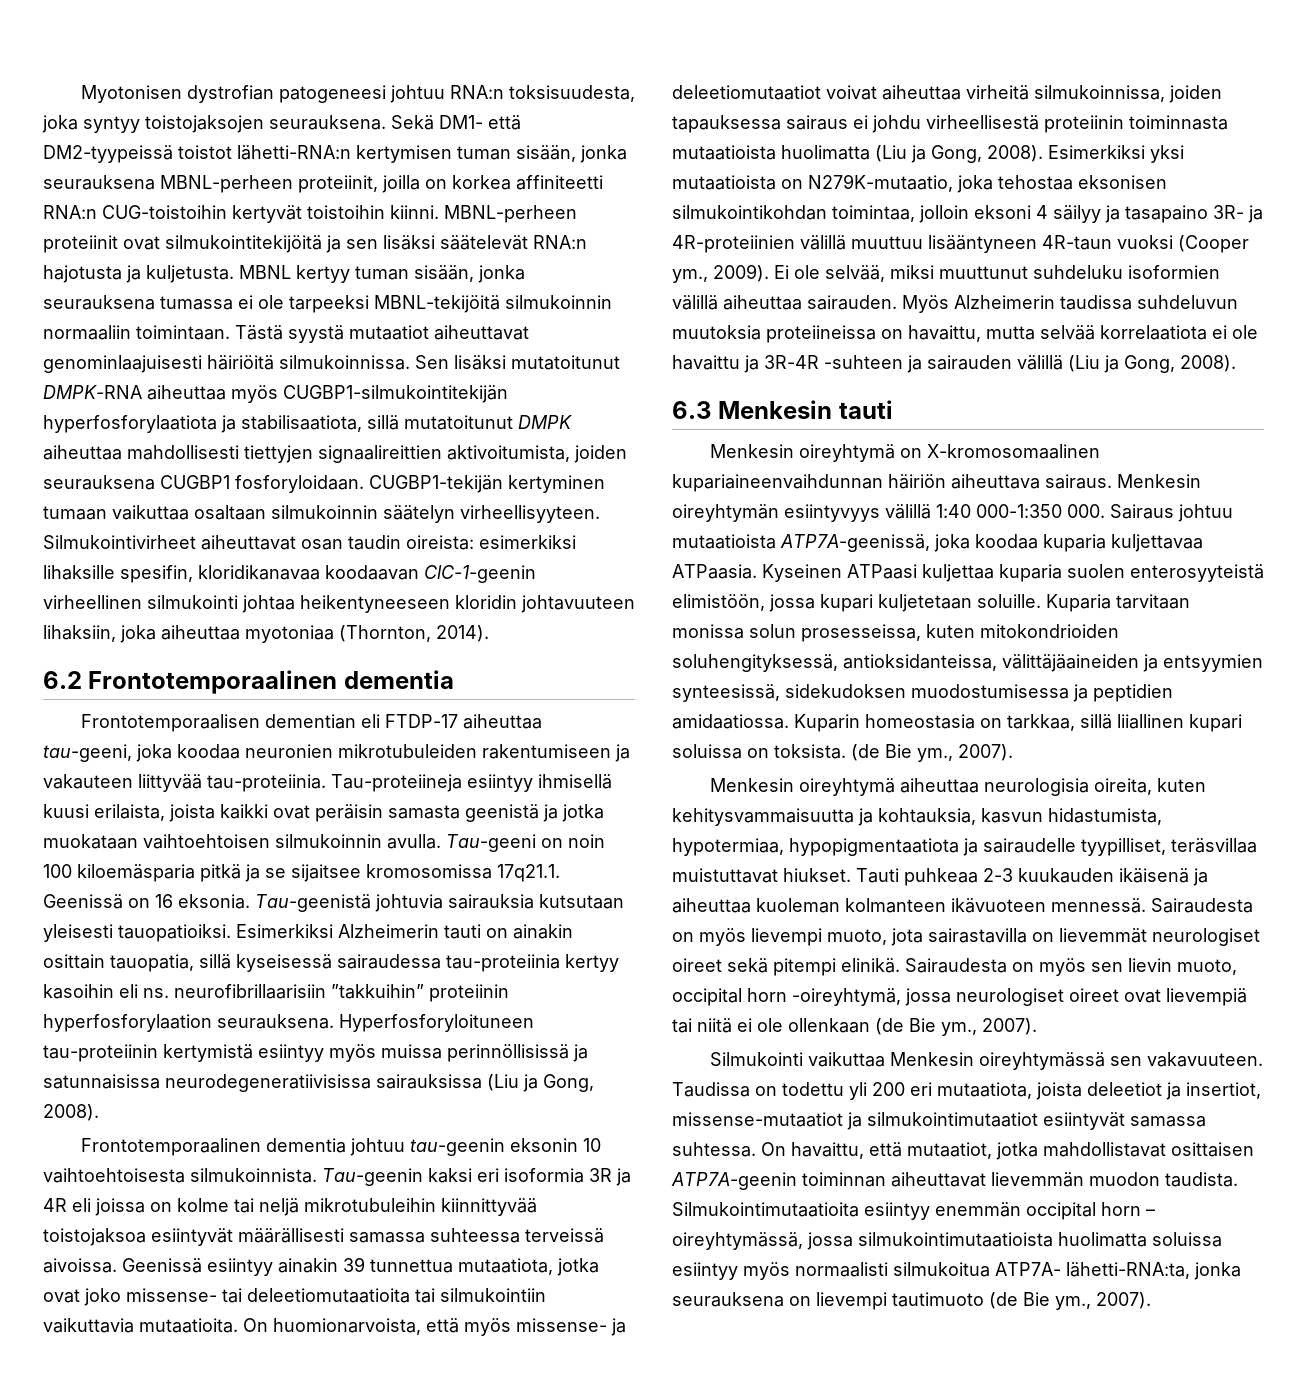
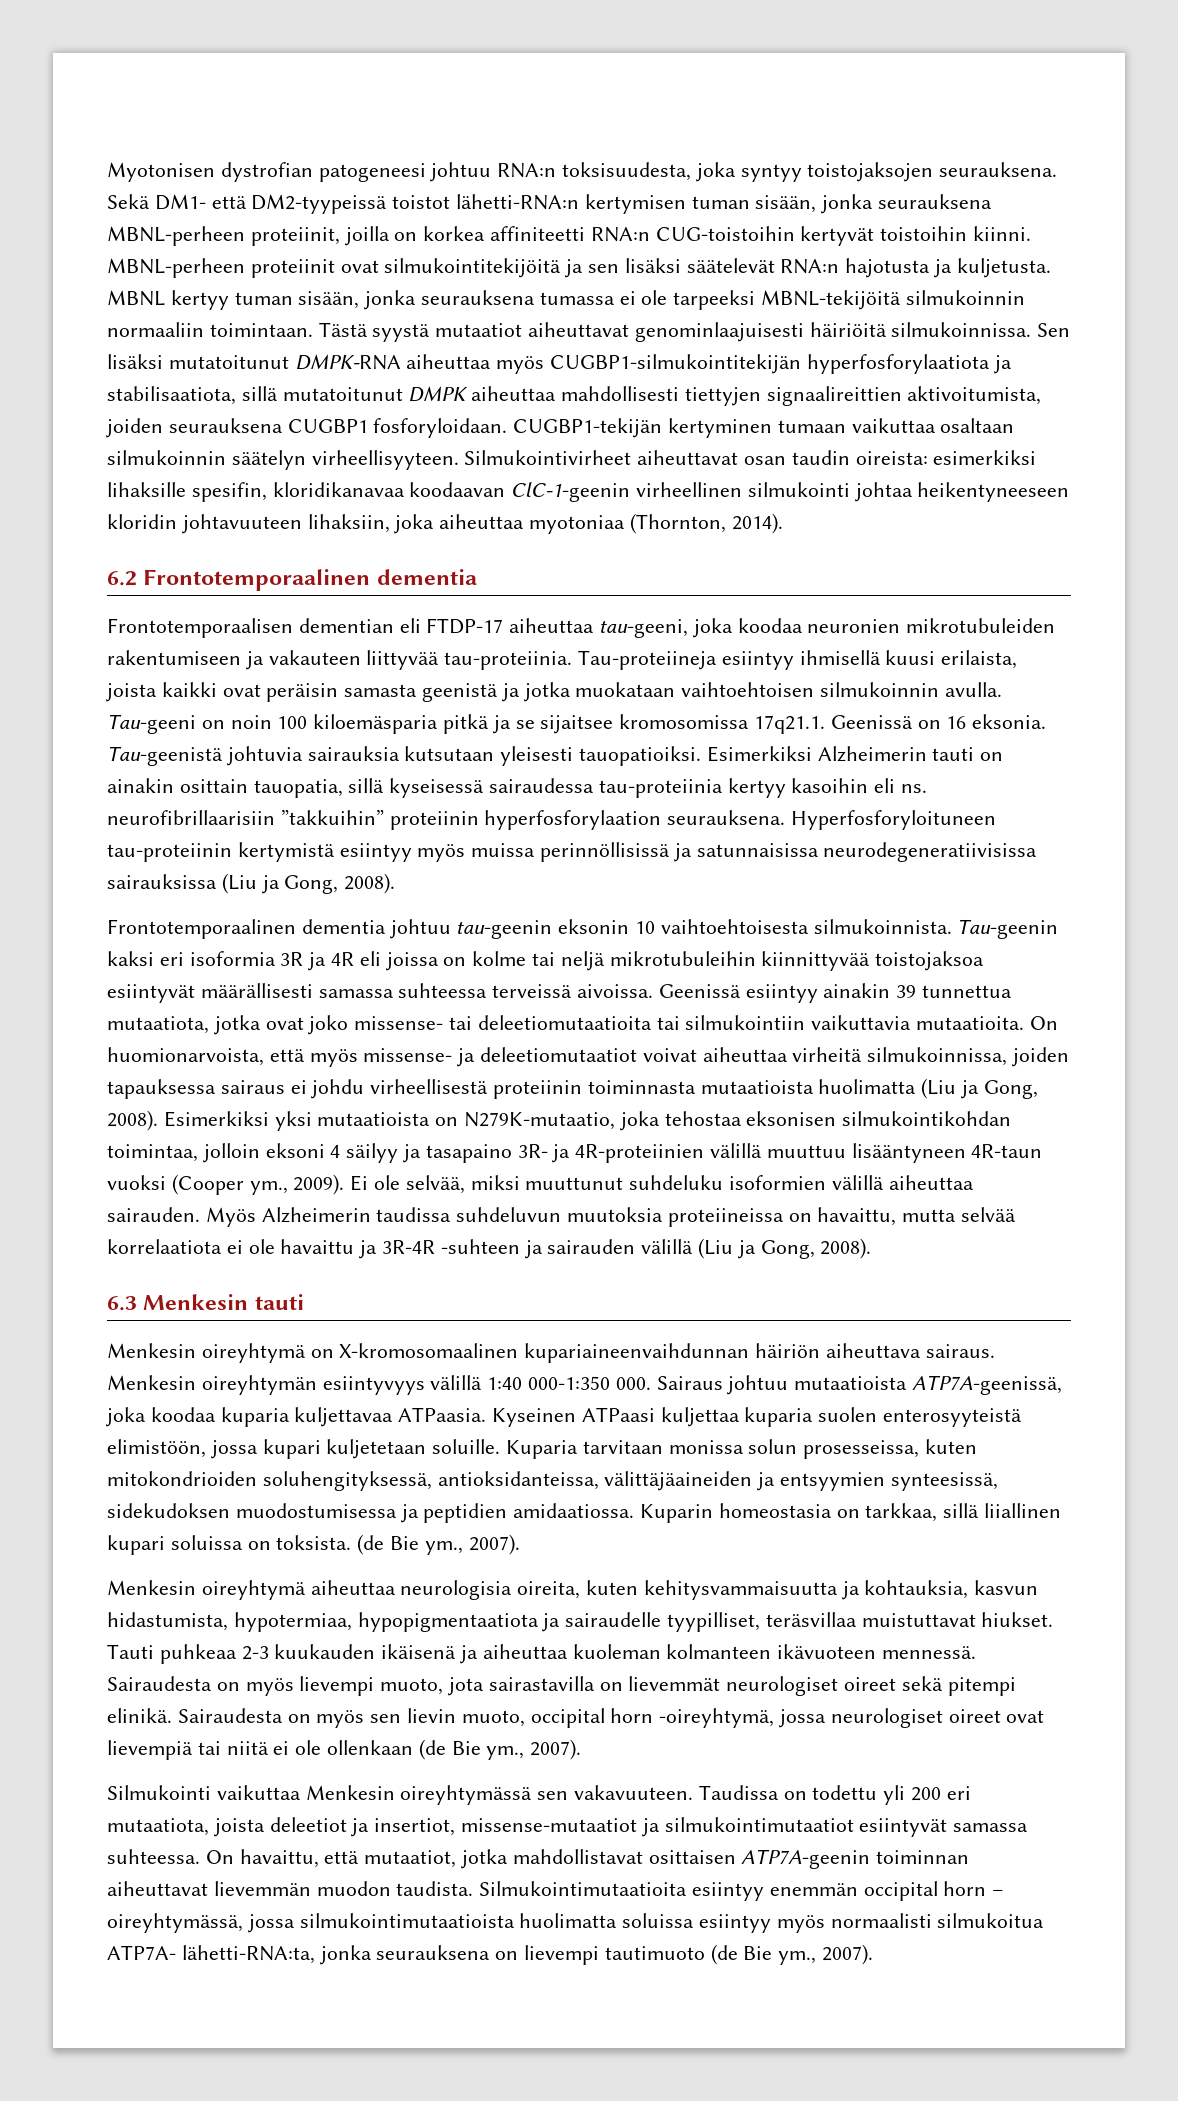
[672,1142,756,1157] suhtessa. -> [107,1849,200,1864] suhteessa.

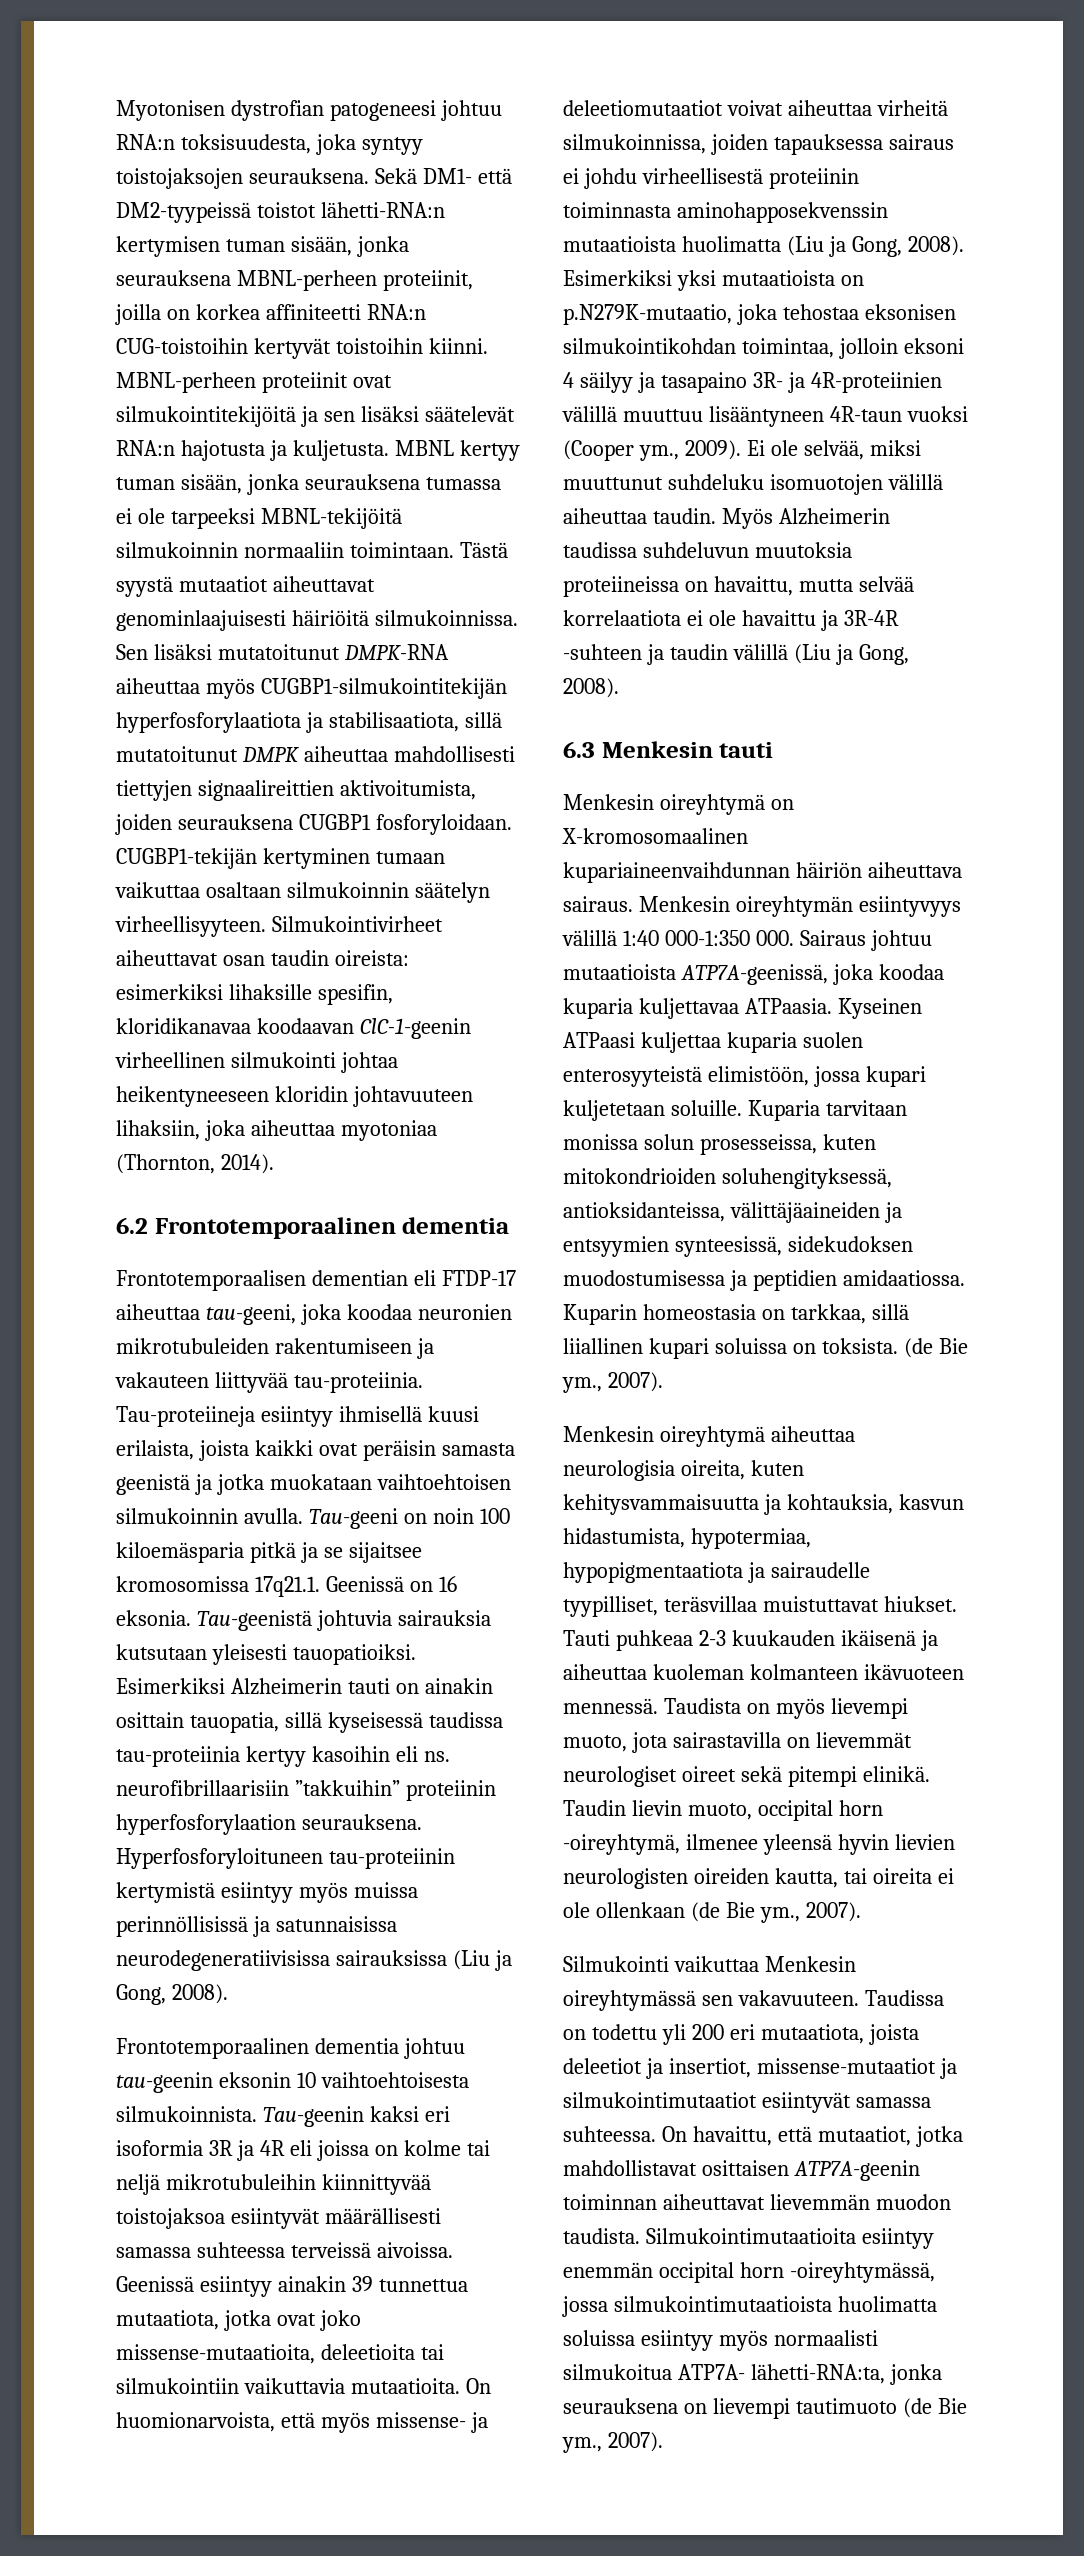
[489,778,595,793] sairaudessa -> [428,1712,503,1728] taudissa
[354,1015,652,1030] missense- tai deleetiomutaatioita -> [116,2344,415,2364] missense-mutaatioita, deleetioita
(696, 1087) none -> [676,202,888,223] aminohapposekvenssin
[464,1112,616,1130] N279K-mutaatio, -> [563,304,732,325] p.N279K-mutaatio,
[729,1175,827,1190] isoformien -> [769,474,883,495] isomuotojen
[107,1207,200,1222] sairauden. -> [652,508,716,524] taudin.
[547,1239,636,1254] sairauden -> [669,644,728,660] taudin
[107,1676,212,1691] Sairaudesta -> [663,1698,741,1714] Taudista
[177,1708,402,1728] Sairaudesta on myös sen -> [563,1800,626,1816] Taudin
[779,1708,1045,1728] [107,1740,269,1760] jossa neurologiset oireet ovat lievempiä tai niitä -> [685,1834,955,1855] [563,1868,932,1889] ilmenee yleensä hyvin lievien neurologisten oireiden kautta, tai oireita
[992,1889,1004,1896] [107,1913,243,1933] – oireyhtymässä, -> [789,2262,935,2283] -oireyhtymässä,

